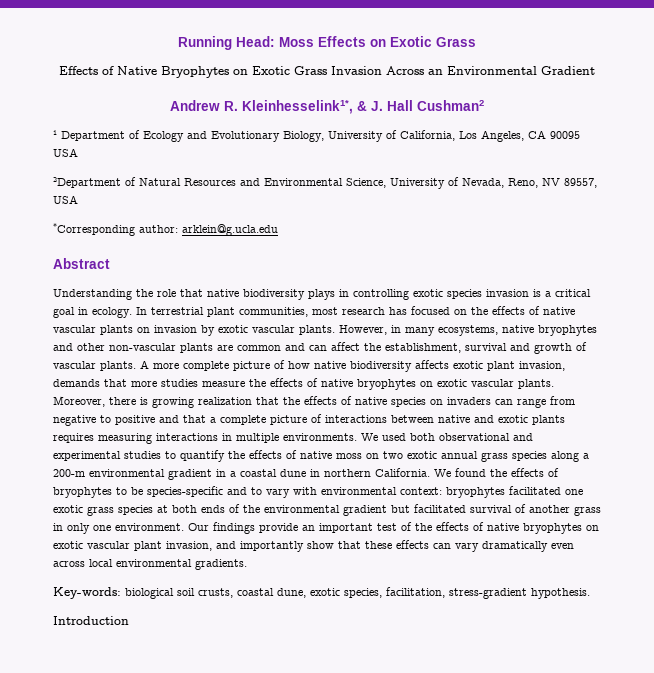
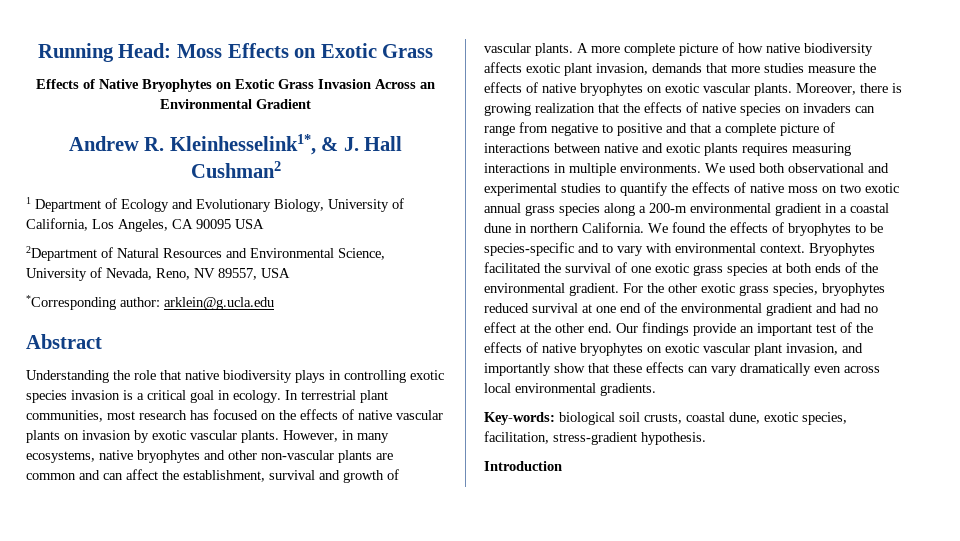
[400,486,561,498] context: bryophytes facilitated -> [760,243,875,256] [484,262,627,273] context. Bryophytes facilitated the survival of
[343,504,601,516] [53,523,184,534] gradient but facilitated survival of another grass in only one environment. -> [569,283,885,296] [484,302,878,316] [484,322,612,333] gradient. For the other exotic grass species, bryophytes reduced survival at one end of the environmental gradient and had no effect at the other end.

